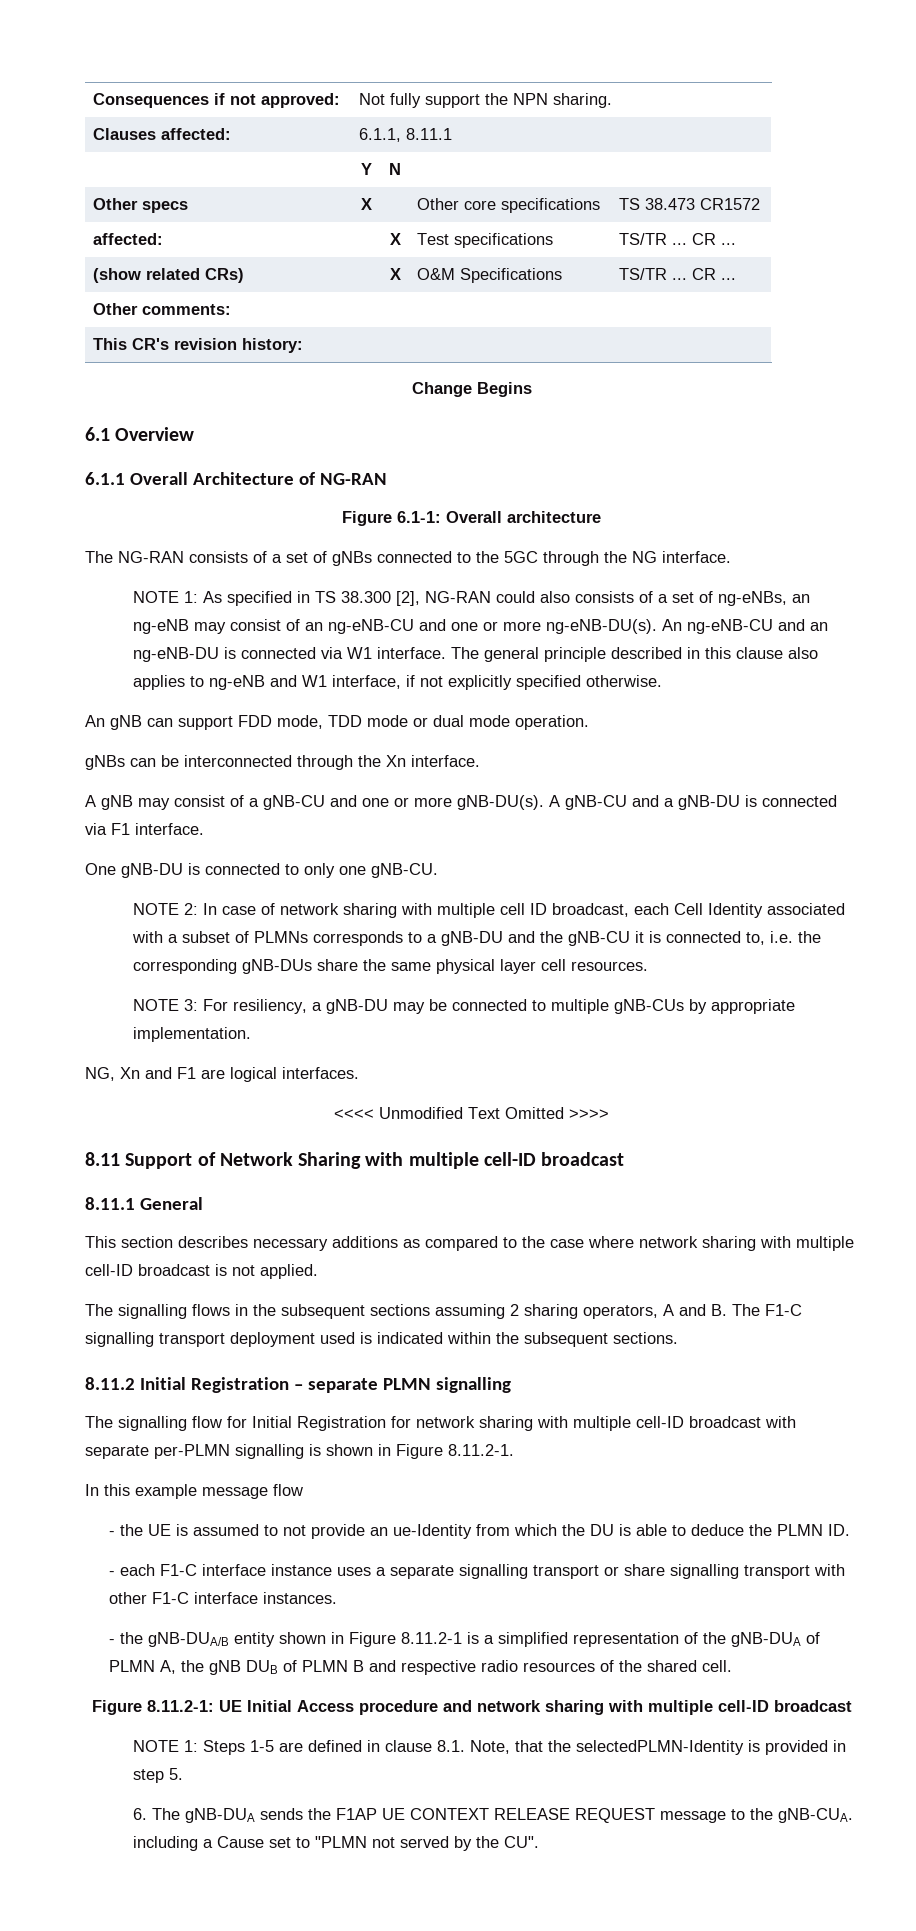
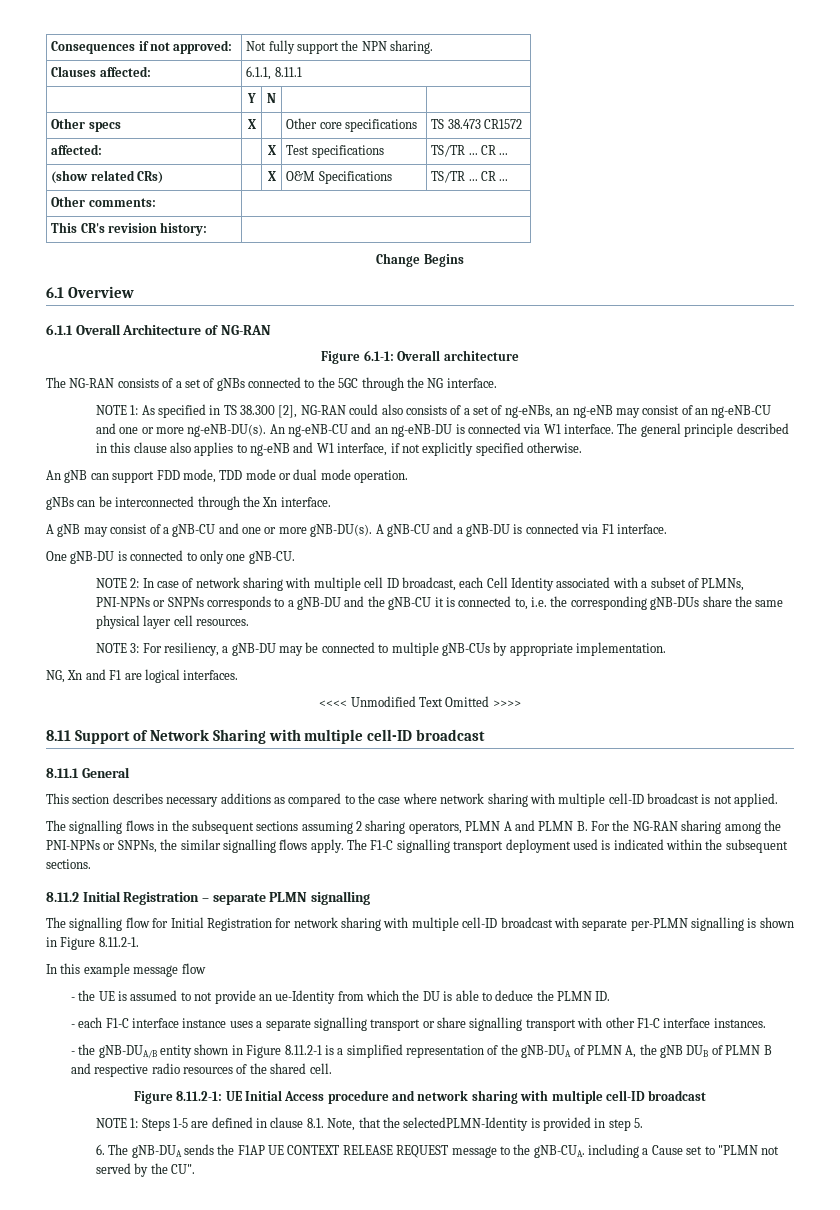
[253,931,308,943] PLMNs -> [701,578,745,591] [95,597,204,607] PLMNs, PNI-NPNs or SNPNs
(658, 1312) none -> [465,821,501,831] PLMN
[711,1304,727,1316] B. -> [538,820,781,834] [46,839,344,853] PLMN B. For the NG-RAN sharing among the PNI-NPNs or SNPNs, the similar signalling flows apply.

